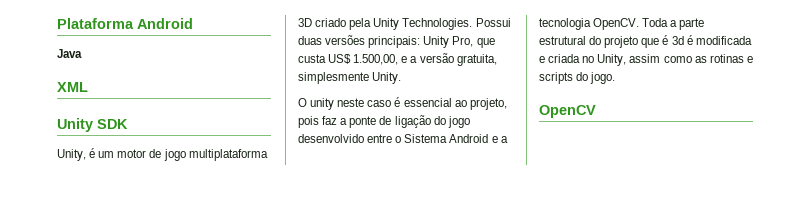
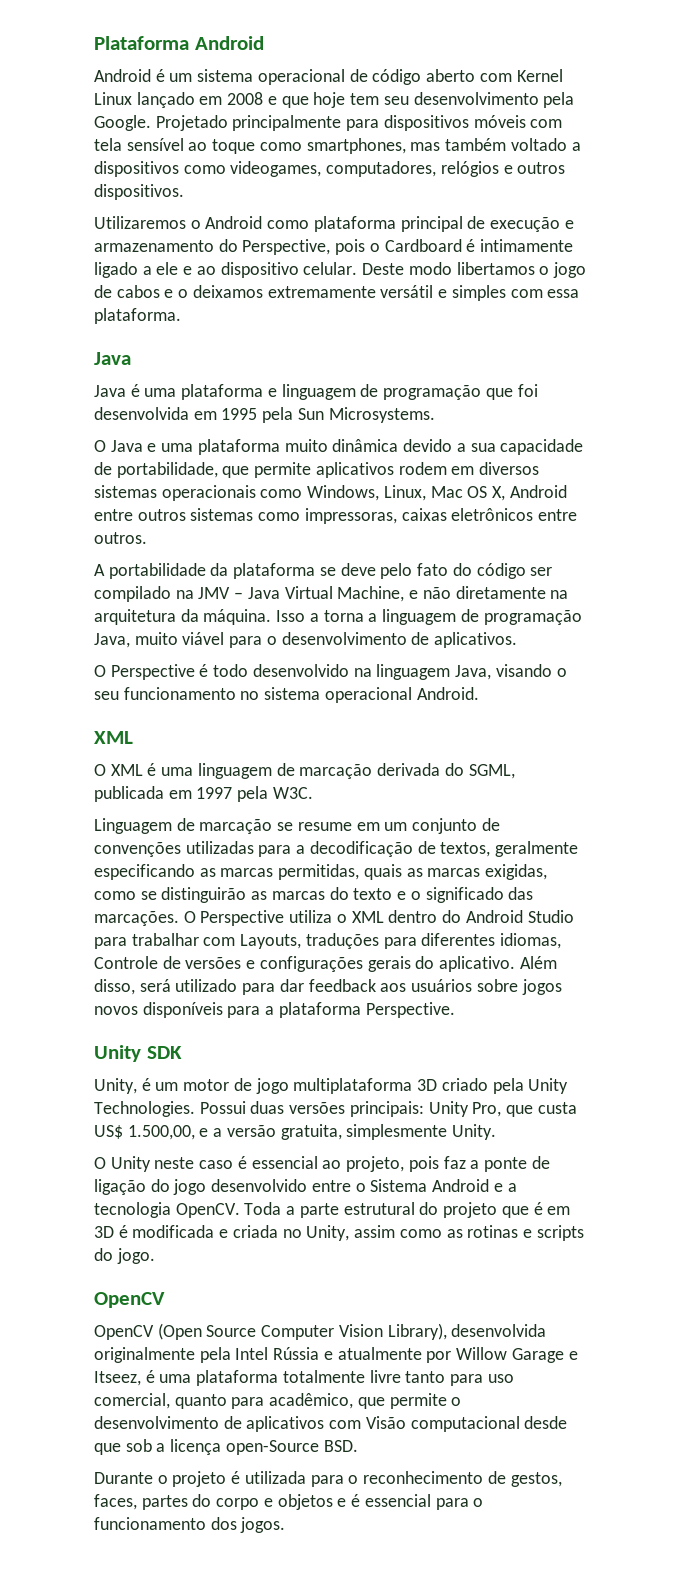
[57,49,82,58] [57,82,88,92] Java // XML -> [94,69,563,85] [94,92,575,108] [94,115,563,131] [94,138,581,154] [94,161,566,177] [94,184,184,200] [94,216,574,232] [94,239,574,255] [94,262,586,278] [94,285,580,301] [94,308,181,324] [94,352,131,365] [94,384,538,400] [94,407,435,423] [94,439,584,455] [94,462,540,478] [94,485,567,501] [94,508,578,524] [94,532,147,544] [94,563,553,579] [94,586,569,602] [94,609,582,625] [94,632,518,648] [94,664,567,680] [94,687,479,703] [94,731,133,744] [94,763,515,779] [94,786,313,802] [94,818,500,834] [94,841,579,857] [94,864,548,880] [94,887,534,903] [94,910,574,926] [94,933,562,949] [94,956,557,972] [94,979,562,995] [94,1002,455,1018] Android é um sistema operacional de código aberto com Kernel Linux lançado em 2008 e que hoje tem seu desenvolvimento pela Google. Projetado principalmente para dispositivos móveis com tela sensível ao toque como smartphones, mas também voltado a dispositivos como videogames, computadores, relógios e outros dispositivos. // Utilizaremos o Android como plataforma principal de execução e armazenamento do Perspective, pois o Cardboard é intimamente ligado a ele e ao dispositivo celular. Deste modo libertamos o jogo de cabos e o deixamos extremamente versátil e simples com essa plataforma. // Java // Java é uma plataforma e linguagem de programação que foi desenvolvida em 1995 pela Sun Microsystems. // O Java e uma plataforma muito dinâmica devido a sua capacidade de portabilidade, que permite aplicativos rodem em diversos sistemas operacionais como Windows, Linux, Mac OS X, Android entre outros sistemas como impressoras, caixas eletrônicos entre outros. // A portabilidade da plataforma se deve pelo fato do código ser compilado na JMV – Java Virtual Machine, e não diretamente na arquitetura da máquina. Isso a torna a linguagem de programação Java, muito viável para o desenvolvimento de aplicativos. // O Perspective é todo desenvolvido na linguagem Java, visando o seu funcionamento no sistema operacional Android. // XML // O XML é uma linguagem de marcação derivada do SGML, publicada em 1997 pela W3C. // Linguagem de marcação se resume em um conjunto de convenções utilizadas para a decodificação de textos, geralmente especificando as marcas permitidas, quais as marcas exigidas, como se distinguirão as marcas do texto e o significado das marcações. O Perspective utiliza o XML dentro do Android Studio para trabalhar com Layouts, traduções para diferentes idiomas, Controle de versões e configurações gerais do aplicativo. Além disso, será utilizado para dar feedback aos usuários sobre jogos novos disponíveis para a plataforma Perspective.
[310,98,335,110] unity -> [110,1156,151,1172] Unity
[671,36,684,45] 3d -> [547,1206,571,1215] [94,1226,114,1238] em 3D
(596, 111) none -> [94,1323,547,1340] [94,1347,578,1363] [94,1370,514,1386] [94,1393,462,1409] [94,1416,568,1432] [94,1439,358,1455] [94,1471,562,1487] [94,1494,484,1510] [94,1517,286,1533] // OpenCV (Open Source Computer Vision Library), desenvolvida originalmente pela Intel Rússia e atualmente por Willow Garage e Itseez, é uma plataforma totalmente livre tanto para uso comercial, quanto para acadêmico, que permite o desenvolvimento de aplicativos com Visão computacional desde que sob a licença open-Source BSD. // Durante o projeto é utilizada para o reconhecimento de gestos, faces, partes do corpo e objetos e é essencial para o funcionamento dos jogos.

